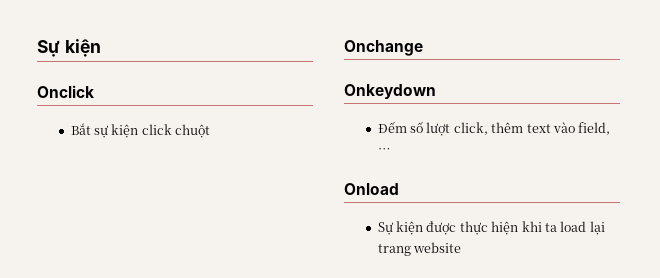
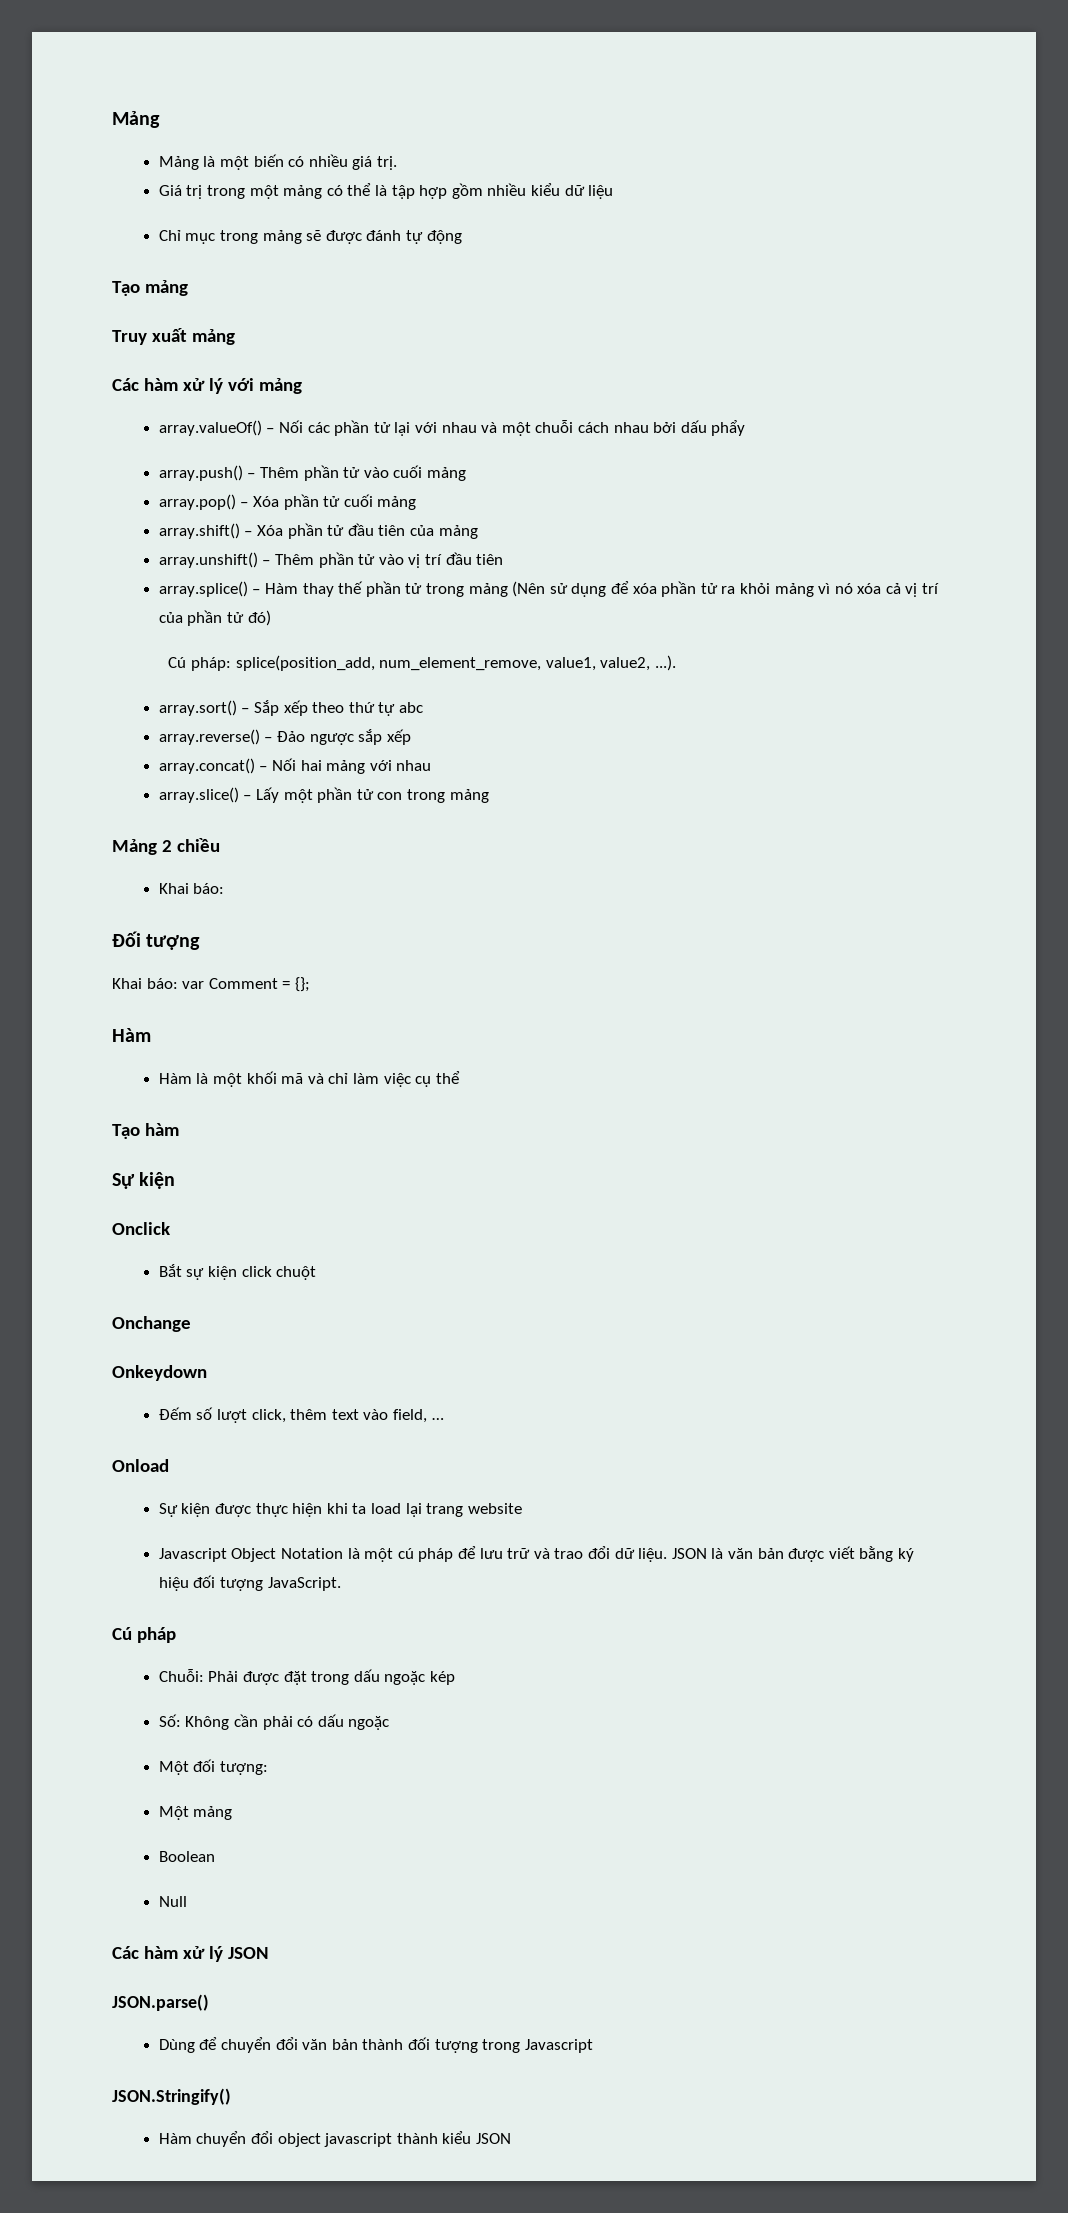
(37, 48) none -> [112,111,160,128] [158,154,398,170] [158,183,614,199] [158,230,462,244] [112,280,188,296] [112,328,235,345] [112,378,302,394] [158,420,746,436] [158,465,467,481] [158,494,417,510] [158,523,478,539] [158,552,504,568] [158,581,940,597] [158,610,271,626] [168,655,676,671] [158,700,424,716] [158,729,411,745] [158,758,432,774] [158,787,489,803] [112,838,220,855] [158,883,225,894] [112,931,201,950] [112,977,310,992] [112,1028,151,1042] [158,1071,460,1087] [112,1123,179,1139] Mảng // Mảng là một biến có nhiều giá trị. // Giá trị trong một mảng có thể là tập hợp gồm nhiều kiểu dữ liệu // Chỉ mục trong mảng sẽ được đánh tự động // Tạo mảng // Truy xuất mảng // Các hàm xử lý với mảng // array.valueOf() – Nối các phần tử lại với nhau và một chuỗi cách nhau bởi dấu phẩy // array.push() – Thêm phần tử vào cuối mảng // array.pop() – Xóa phần tử cuối mảng // array.shift() – Xóa phần tử đầu tiên của mảng // array.unshift() – Thêm phần tử vào vị trí đầu tiên // array.splice() – Hàm thay thế phần tử trong mảng (Nên sử dụng để xóa phần tử ra khỏi mảng vì nó xóa cả vị trí của phần tử đó) // Cú pháp: splice(position_add, num_element_remove, value1, value2, ...). // array.sort() – Sắp xếp theo thứ tự abc // array.reverse() – Đảo ngược sắp xếp // array.concat() – Nối hai mảng với nhau // array.slice() – Lấy một phần tử con trong mảng // Mảng 2 chiều // Khai báo: // Đối tượng // Khai báo: var Comment = {}; // Hàm // Hàm là một khối mã và chỉ làm việc cụ thể // Tạo hàm //
(462, 247) none -> [158,1546,914,1562] [158,1575,341,1591] [112,1627,176,1643] [158,1669,456,1685] [158,1714,390,1730] [158,1759,269,1775] [158,1806,233,1820] [158,1851,215,1862] [158,1896,187,1907] [112,1946,269,1962] [112,1994,209,2011] [158,2037,593,2053] [112,2088,231,2105] [158,2131,512,2147] // Javascript Object Notation là một cú pháp để lưu trữ và trao đổi dữ liệu. JSON là văn bản được viết bằng ký hiệu đối tượng JavaScript. // Cú pháp // Chuỗi: Phải được đặt trong dấu ngoặc kép // Số: Không cần phải có dấu ngoặc // Một đối tượng: // Một mảng // Boolean // Null // Các hàm xử lý JSON // JSON.parse() // Dùng để chuyển đổi văn bản thành đối tượng trong Javascript // JSON.Stringify() // Hàm chuyển đổi object javascript thành kiểu JSON

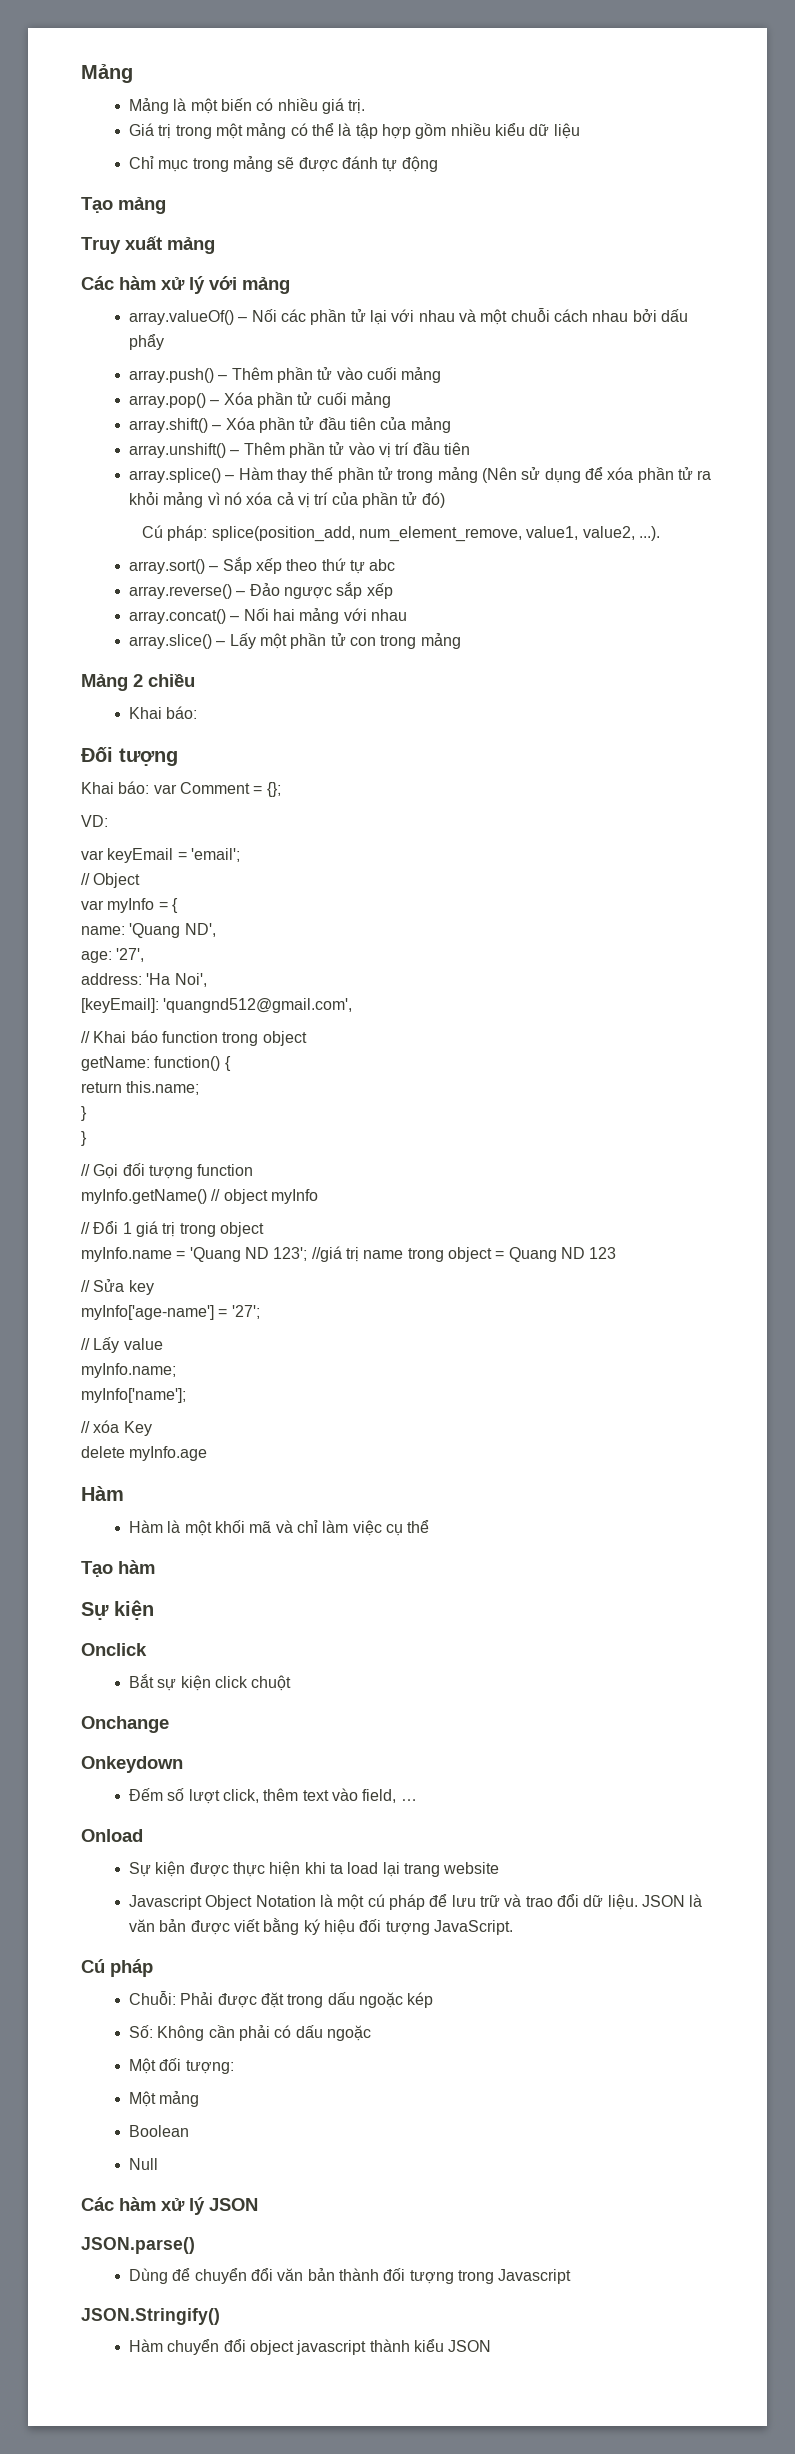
(310, 984) none -> [81,815,108,827] [81,848,240,863] [81,873,141,888] [81,898,178,913] [81,923,216,938] [81,948,145,963] [81,973,207,987] [81,998,353,1013] [81,1030,307,1046] [81,1056,231,1071] [81,1081,200,1095] [81,1106,87,1121] [81,1131,87,1146] [81,1163,254,1179] [81,1189,318,1204] [81,1221,264,1237] [81,1246,617,1262] [81,1279,154,1295] [81,1305,260,1320] [81,1337,163,1353] [81,1363,176,1378] [81,1388,186,1403] [81,1420,152,1436] [81,1446,208,1461] // VD: // var keyEmail = 'email'; // // Object // var myInfo = { // name: 'Quang ND', // age: '27', // address: 'Ha Noi', // [keyEmail]: 'quangnd512@gmail.com', // // Khai báo function trong object // getName: function() { // return this.name; // } // } // // Gọi đối tượng function // myInfo.getName() // object myInfo // // Đổi 1 giá trị trong object // myInfo.name = 'Quang ND 123'; //giá trị name trong object = Quang ND 123 // // Sửa key // myInfo['age-name'] = '27'; // // Lấy value // myInfo.name; // myInfo['name']; // // xóa Key // delete myInfo.age

